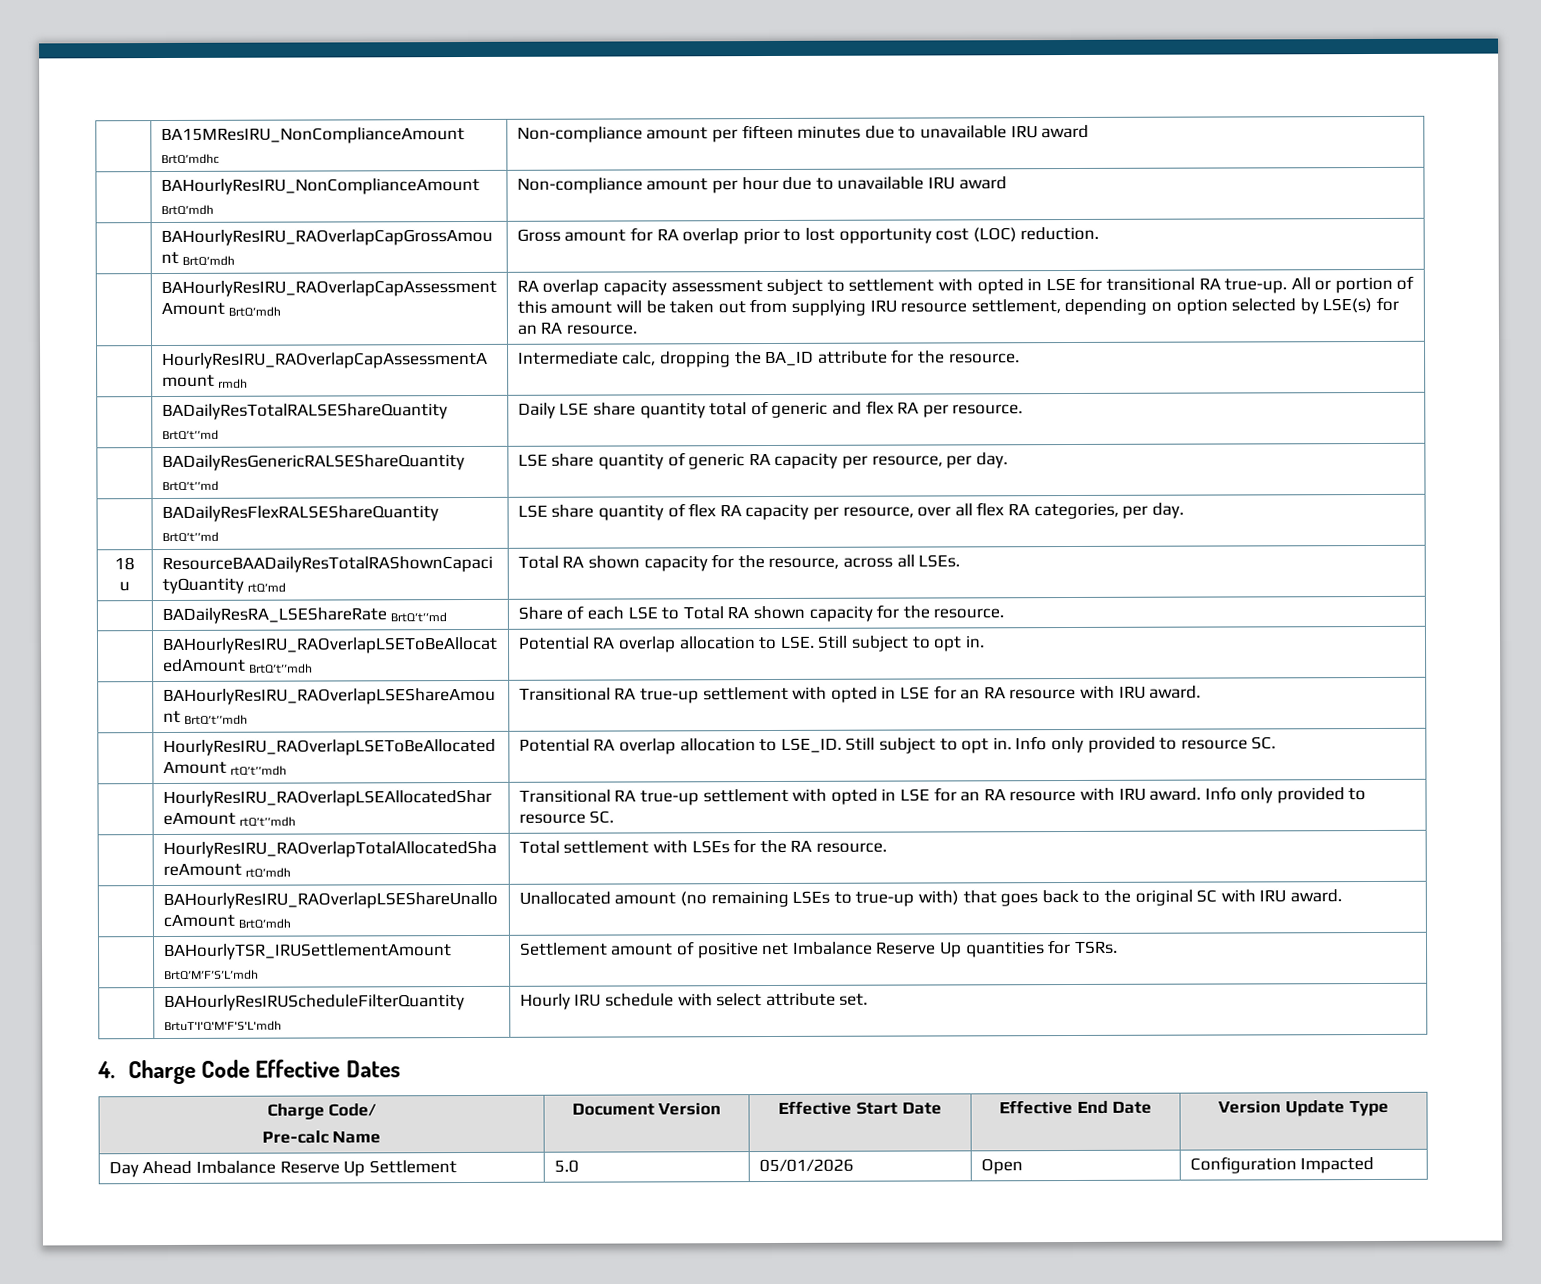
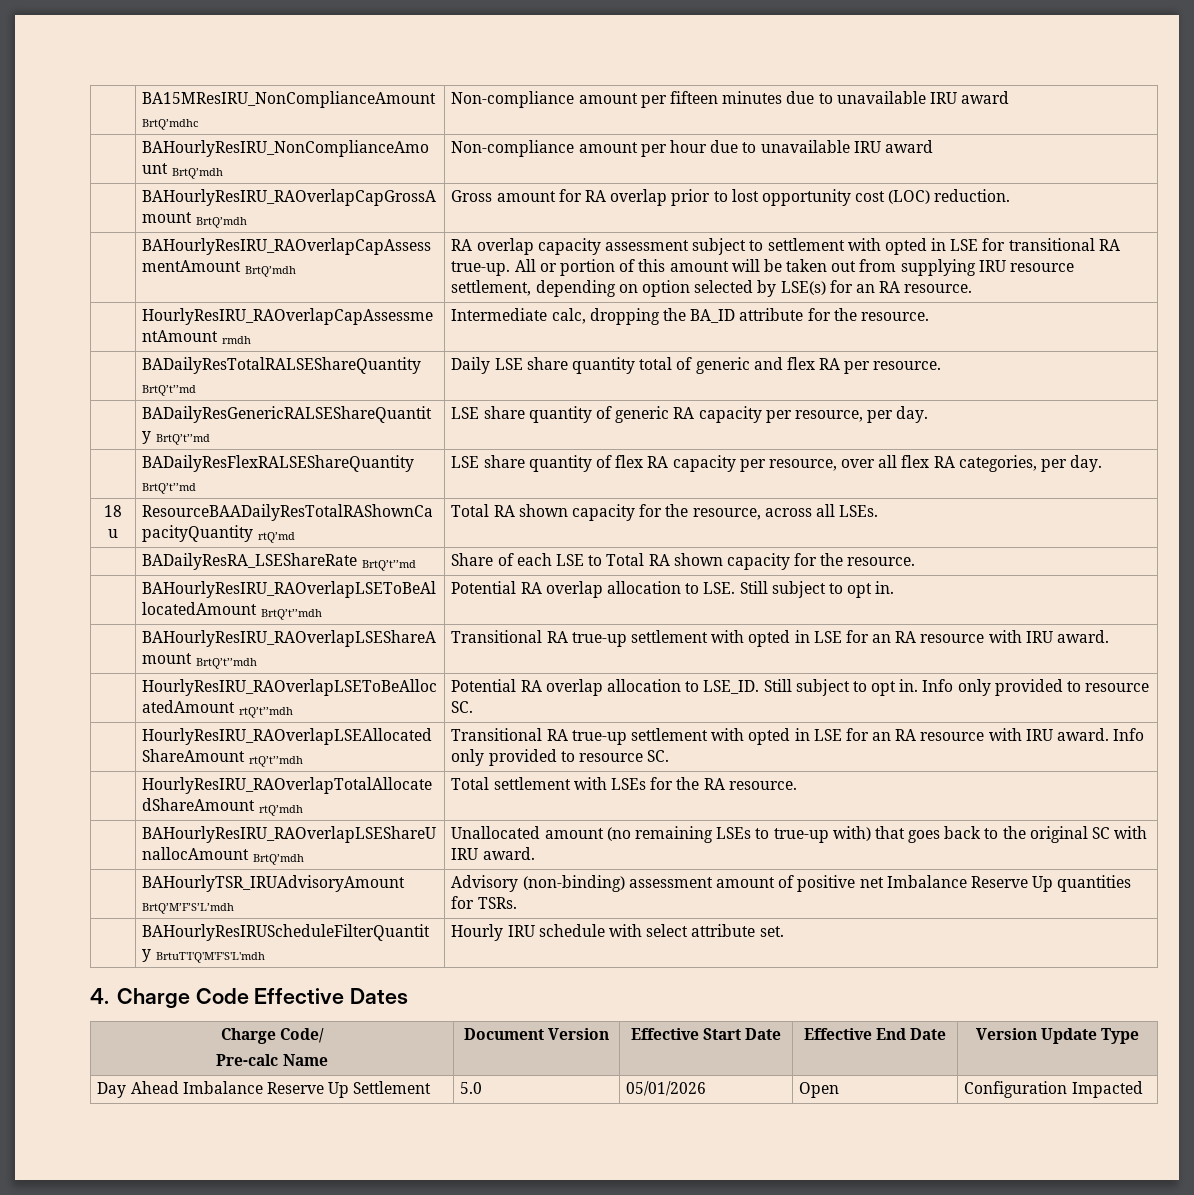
[162,943,452,961] BAHourlyTSR_IRUSettlementAmount -> [142,875,406,892] BAHourlyTSR_IRUAdvisoryAmount
[518,942,608,956] Settlement -> [451,875,713,892] Advisory (non-binding) assessment

